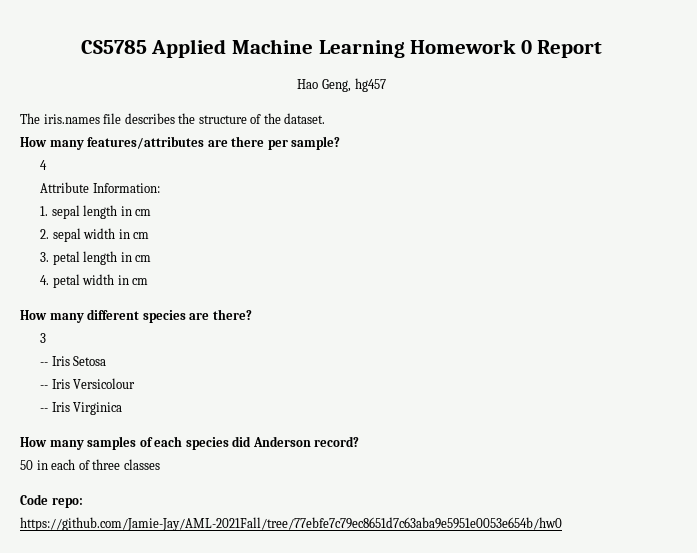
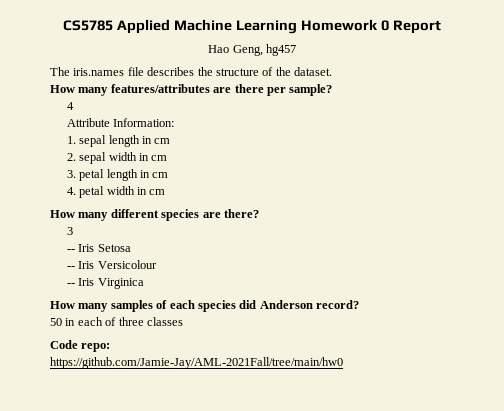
[20,517,562,531] https://github.com/Jamie-Jay/AML-2021Fall/tree/77ebfe7c79ec8651d7c63aba9e5951e0053e654b/hw0 -> [50,357,343,369] https://github.com/Jamie-Jay/AML-2021Fall/tree/main/hw0

